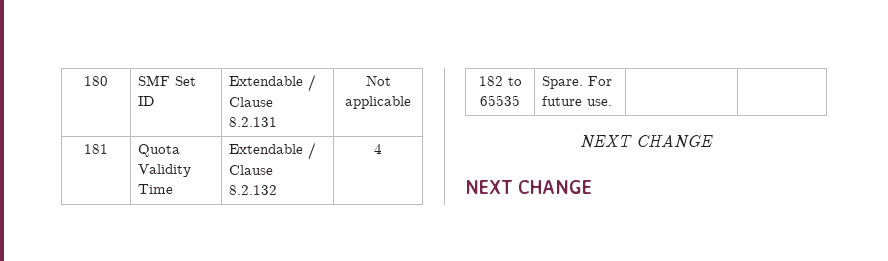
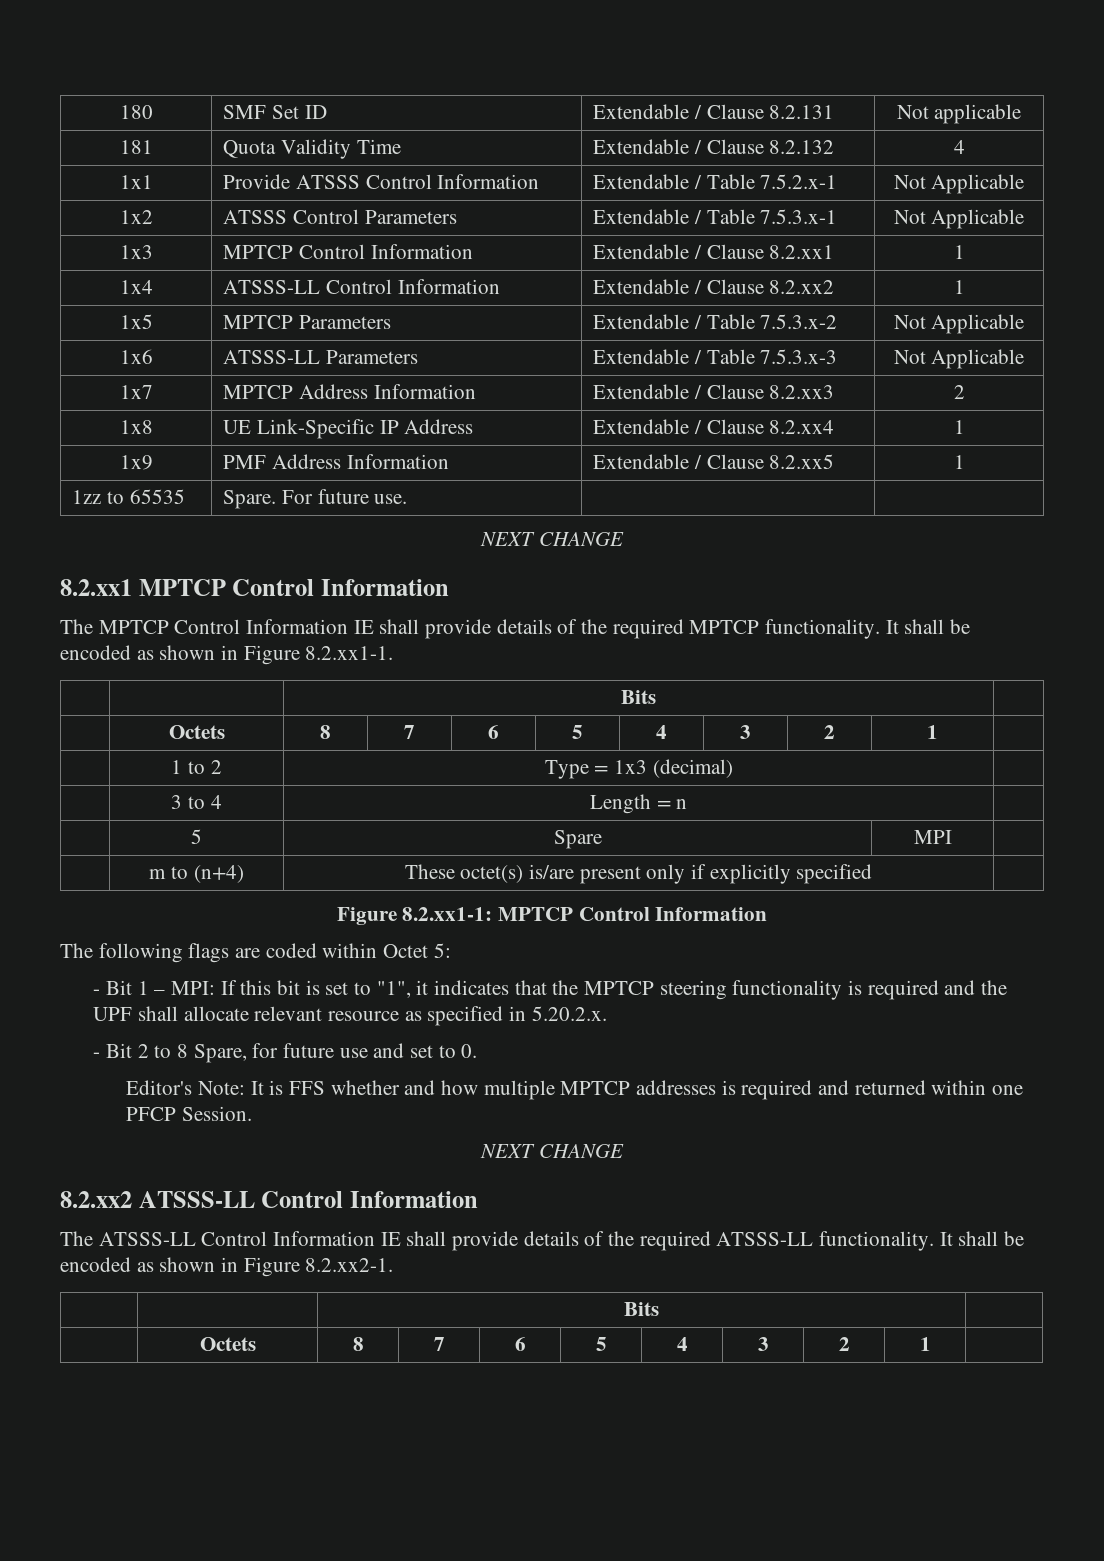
[478,76,503,86] 182 -> [119,175,153,189] [223,174,540,189] [593,174,838,189] [893,174,1025,194] [119,210,153,224] [223,209,457,224] [593,209,838,224] [893,209,1025,229] [119,245,153,259] [223,244,473,259] [593,244,835,259] [953,245,965,259] [119,280,153,294] [223,279,500,294] [593,279,835,294] [953,280,965,294] [119,314,153,329] [223,315,392,329] [593,314,838,329] [893,314,1025,334] [119,349,153,364] [223,350,419,364] [593,349,838,364] [893,349,1025,369] [119,385,153,399] [223,384,476,399] [593,384,835,399] [953,385,965,399] [119,420,153,434] [223,419,474,439] [593,419,835,434] [953,420,965,434] [119,455,153,470] [223,454,449,469] [593,454,835,469] [953,455,965,469] [72,490,102,504] 1x1 | Provide ATSSS Control Information | Extendable / Table 7.5.2.x-1 | Not Applicable // 1x2 | ATSSS Control Parameters | Extendable / Table 7.5.3.x-1 | Not Applicable // 1x3 | MPTCP Control Information | Extendable / Clause 8.2.xx1 | 1 // 1x4 | ATSSS-LL Control Information | Extendable / Clause 8.2.xx2 | 1 // 1x5 | MPTCP Parameters | Extendable / Table 7.5.3.x-2 | Not Applicable // 1x6 | ATSSS-LL Parameters | Extendable / Table 7.5.3.x-3 | Not Applicable // 1x7 | MPTCP Address Information | Extendable / Clause 8.2.xx3 | 2 // 1x8 | UE Link-Specific IP Address | Extendable / Clause 8.2.xx4 | 1 // 1x9 | PMF Address Information | Extendable / Clause 8.2.xx5 | 1 // 1zz
[465,180,593,194] NEXT CHANGE -> [60,579,449,596] [60,619,971,639] [60,645,394,665] [620,690,656,704] [168,725,225,739] [320,725,331,739] [404,725,415,739] [488,725,499,739] [572,725,583,739] [656,725,667,739] [740,725,751,739] [824,725,835,739] [927,725,938,739] [171,760,222,774] [544,759,733,779] [171,795,222,809] [589,794,688,814] [191,829,202,844] [553,830,602,849] [913,830,952,844] [149,865,244,883] [404,864,873,884] [336,907,768,925] [60,943,451,963] [93,980,1007,1000] [93,1006,607,1026] [93,1043,478,1063] [126,1080,1024,1100] [126,1106,253,1121] [480,1144,624,1158] [60,1191,478,1208] [60,1231,1025,1251] [60,1257,394,1277] [623,1302,659,1316] [199,1337,256,1351] [352,1337,364,1351] [433,1337,445,1351] [514,1337,526,1351] [595,1337,607,1351] [676,1337,688,1351] [757,1337,769,1351] [838,1337,850,1351] [919,1337,931,1351] 8.2.xx1 MPTCP Control Information // The MPTCP Control Information IE shall provide details of the required MPTCP functionality. It shall be encoded as shown in Figure 8.2.xx1-1. // | | Bits | // | Octets | 8 | 7 | 6 | 5 | 4 | 3 | 2 | 1 | // | 1 to 2 | Type = 1x3 (decimal) | // | 3 to 4 | Length = n | // | 5 | Spare | MPI | // | m to (n+4) | These octet(s) is/are present only if explicitly specified | // Figure 8.2.xx1-1: MPTCP Control Information // The following flags are coded within Octet 5: // - Bit 1 – MPI: If this bit is set to "1", it indicates that the MPTCP steering functionality is required and the UPF shall allocate relevant resource as specified in 5.20.2.x. // - Bit 2 to 8 Spare, for future use and set to 0. // Editor's Note: It is FFS whether and how multiple MPTCP addresses is required and returned within one PFCP Session. // NEXT CHANGE // 8.2.xx2 ATSSS-LL Control Information // The ATSSS-LL Control Information IE shall provide details of the required ATSSS-LL functionality. It shall be encoded as shown in Figure 8.2.xx2-1. // | | Bits | // | Octets | 8 | 7 | 6 | 5 | 4 | 3 | 2 | 1 |

